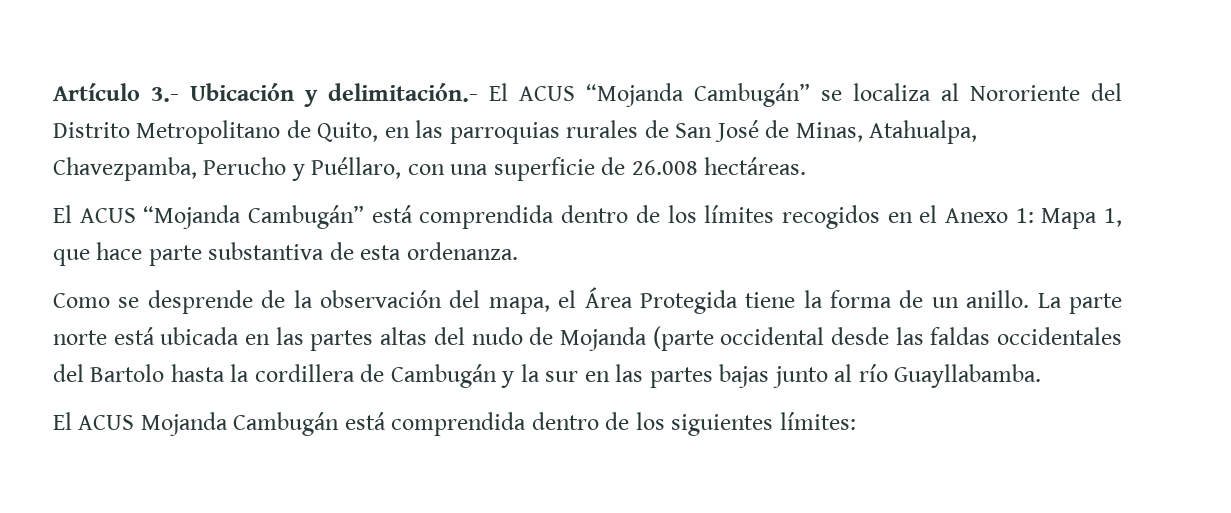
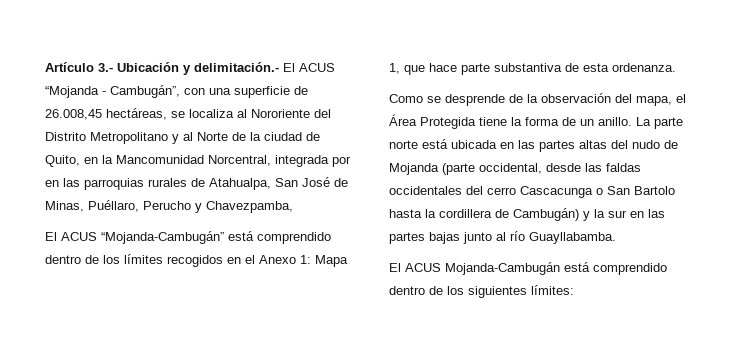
[694,83,810,107] Cambugán” -> [102,85,308,98] [45,108,167,120] - Cambugán”, con una superficie de 26.008,45 hectáreas,
[286,120,379,142] de Quito, -> [172,132,320,144] [45,155,351,167] y al Norte de la ciudad de Quito, en la Mancomunidad Norcentral, integrada por
(669, 129) none -> [209,178,271,190] Atahualpa,
[869,120,978,144] [53,157,807,181] [53,205,555,229] Atahualpa, Chavezpamba, Perucho y Puéllaro, con una superficie de 26.008 hectáreas. // El ACUS “Mojanda Cambugán” está comprendida -> [88,200,293,213] [45,231,331,244] Puéllaro, Perucho y Chavezpamba, // El ACUS “Mojanda-Cambugán” está comprendido
[720,327,825,345] occidental -> [479,163,542,174] occidental,
(84, 373) none -> [487,186,630,198] cerro Cascacunga o San
[390,364,497,388] Cambugán -> [513,208,579,221] Cambugán)
[140,412,527,436] Mojanda Cambugán está comprendida -> [445,262,667,275] Mojanda-Cambugán está comprendido

